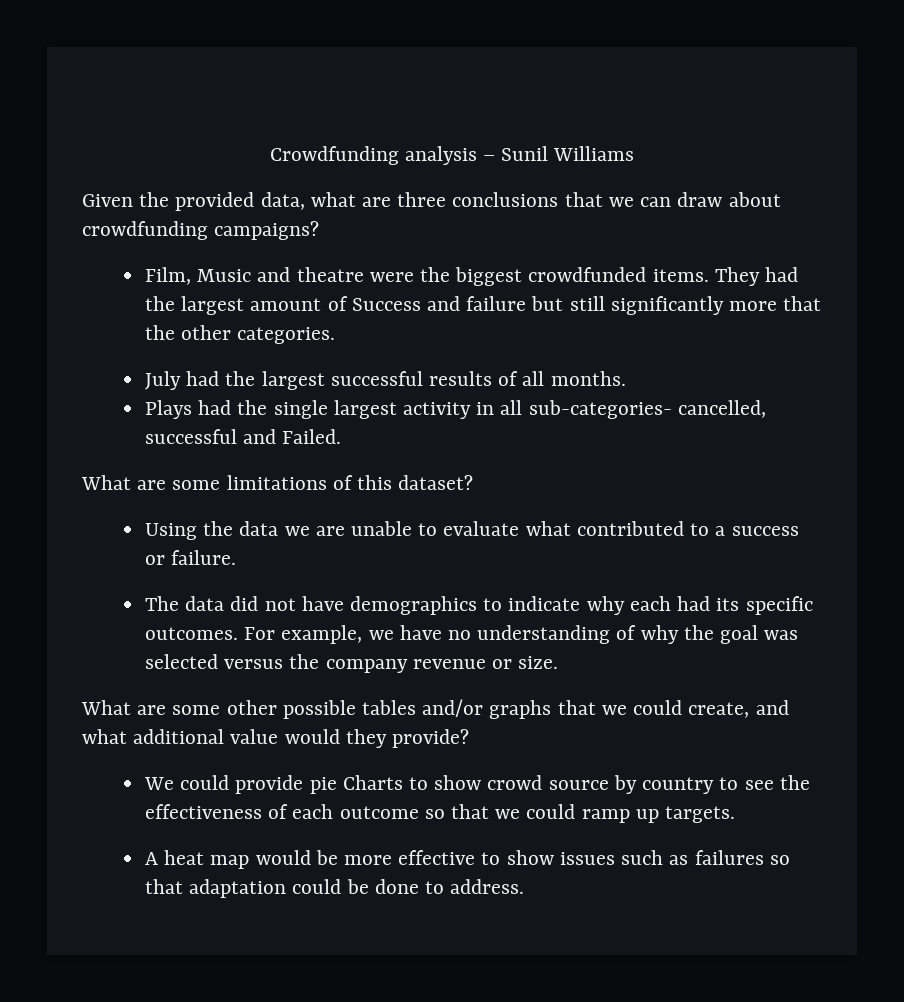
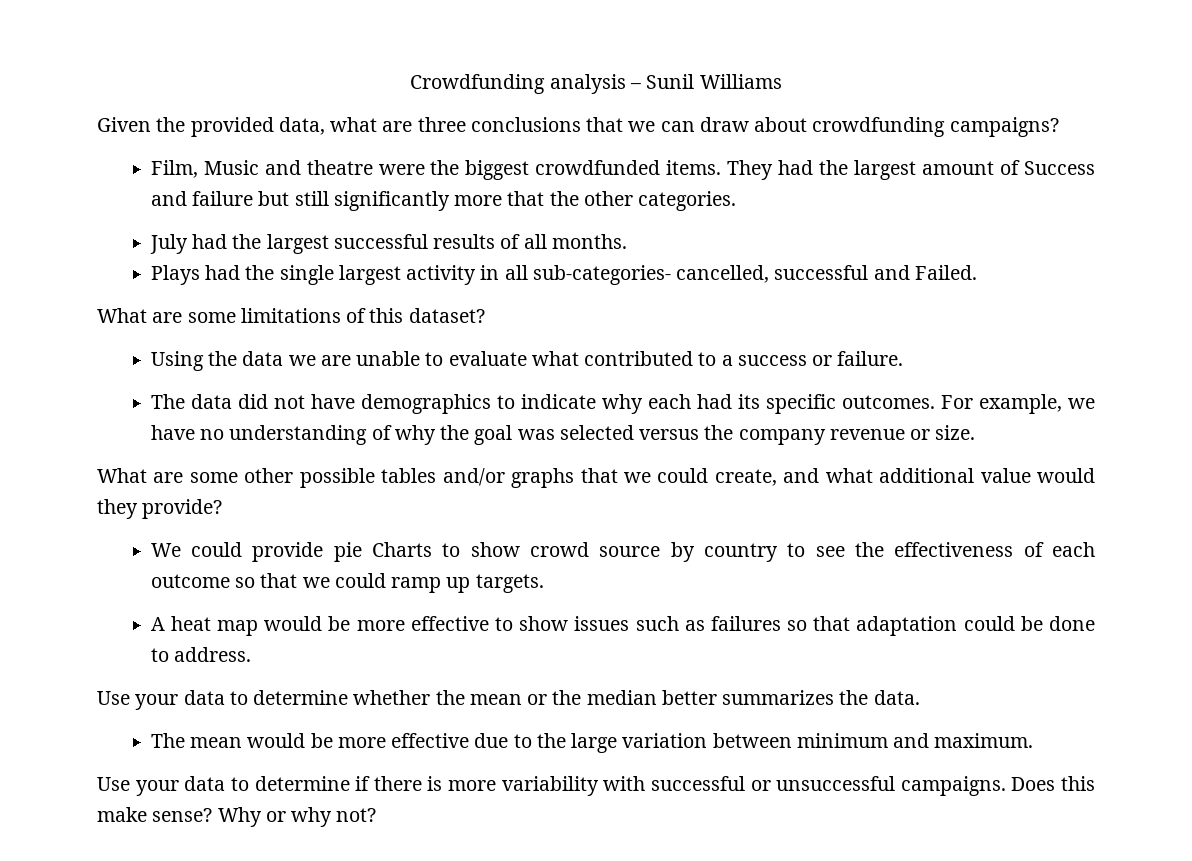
(525, 886) none -> [97,690,920,710] [150,733,1034,753] [97,776,1095,796] [97,807,377,827] // Use your data to determine whether the mean or the median better summarizes the data. // The mean would be more effective due to the large variation between minimum and maximum. // Use your data to determine if there is more variability with successful or unsuccessful campaigns. Does this make sense? Why or why not?

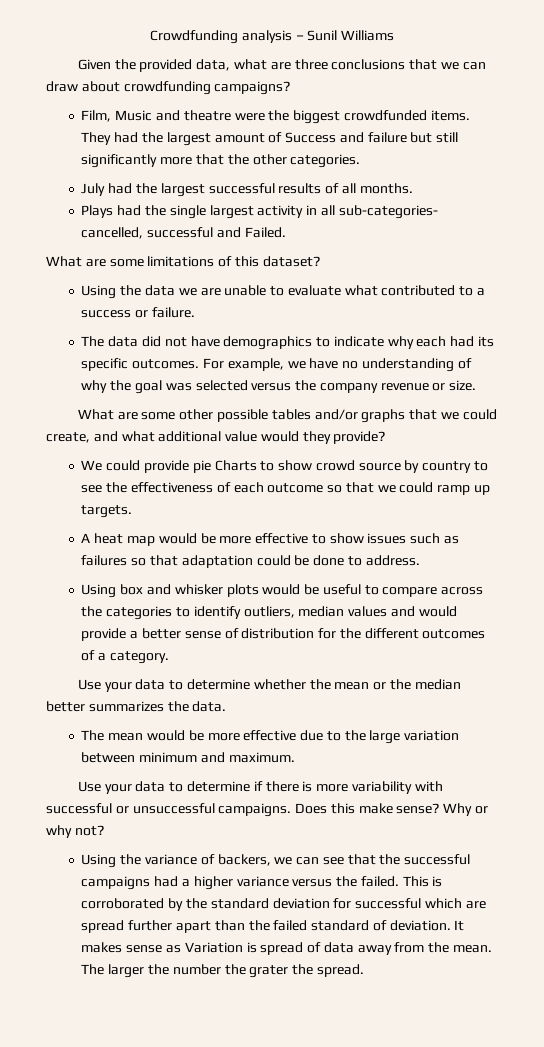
(251, 654) none -> [81,584,484,598] [81,606,457,620] [81,628,486,641] [81,650,170,664] // Using box and whisker plots would be useful to compare across the categories to identify outliers, median values and would provide a better sense of distribution for the different outcomes of a category.
(377, 815) none -> [81,854,471,868] [81,876,443,890] [81,898,486,911] [81,920,465,933] [81,942,493,955] [81,964,364,978] // Using the variance of backers, we can see that the successful campaigns had a higher variance versus the failed. This is corroborated by the standard deviation for successful which are spread further apart than the failed standard of deviation. It makes sense as Variation is spread of data away from the mean. The larger the number the grater the spread.

